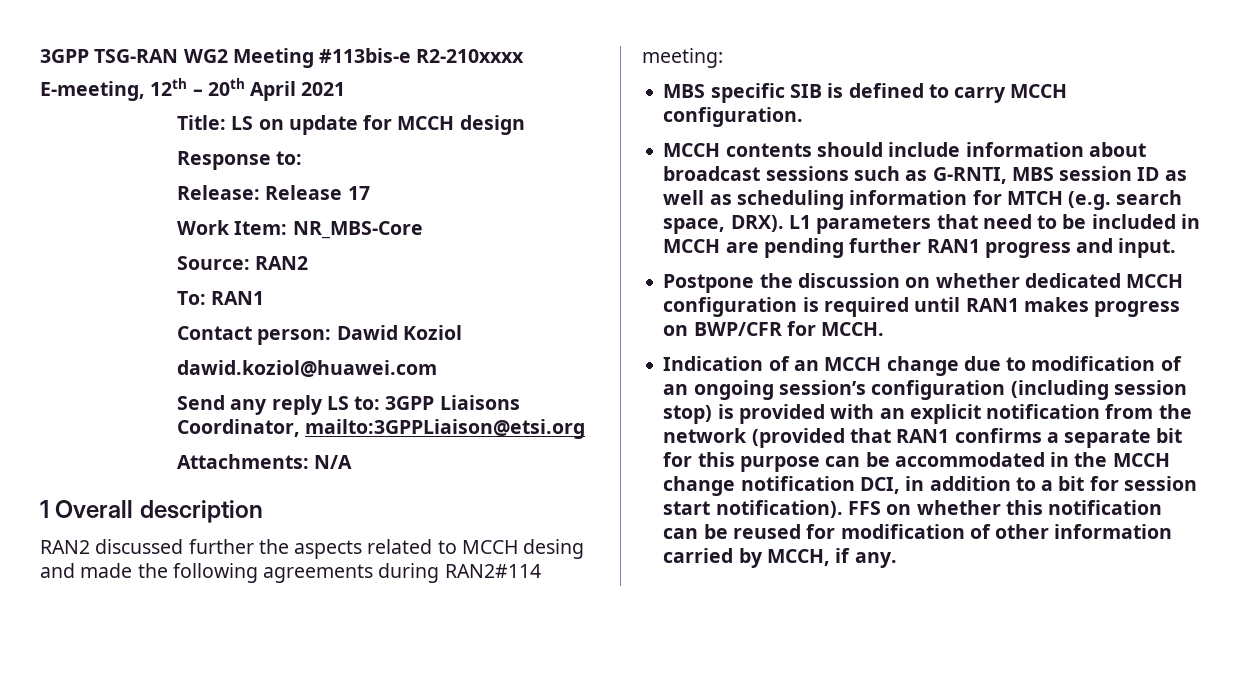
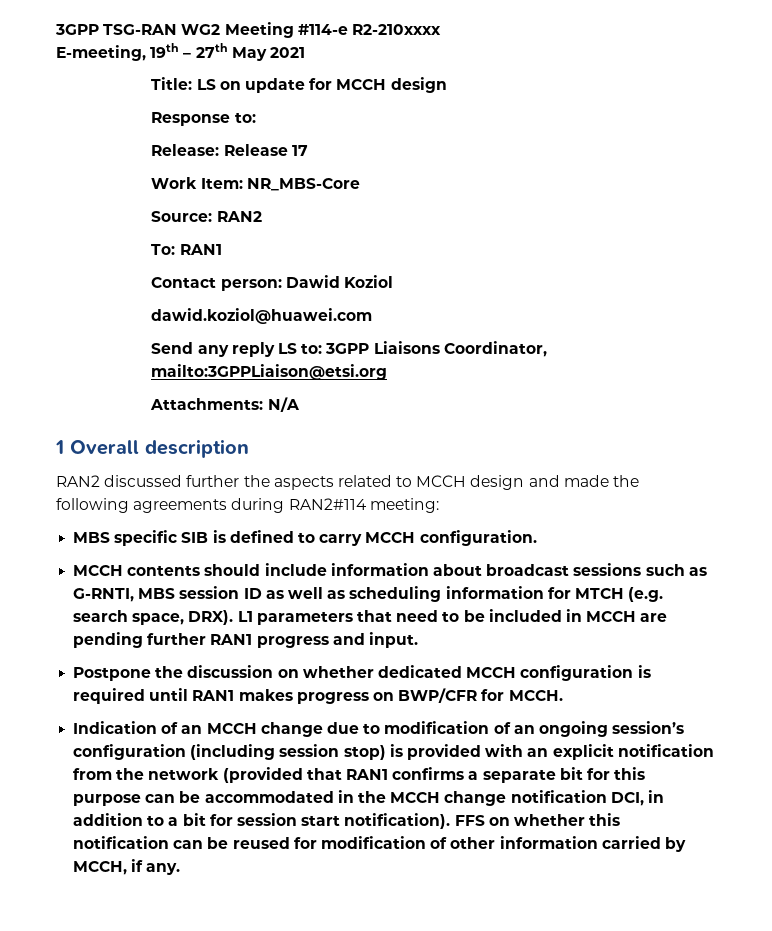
[319,48,412,63] #113bis-e -> [297,24,348,35] #114-e
[150,78,297,101] 12th – 20th April -> [150,43,267,61] 19th – 27th May
[523,539,585,559] desing -> [470,475,525,490] design

